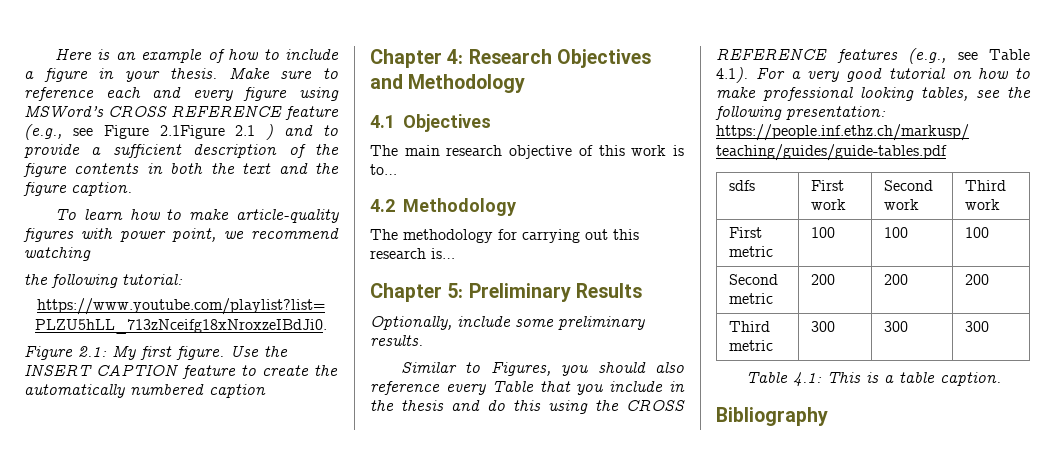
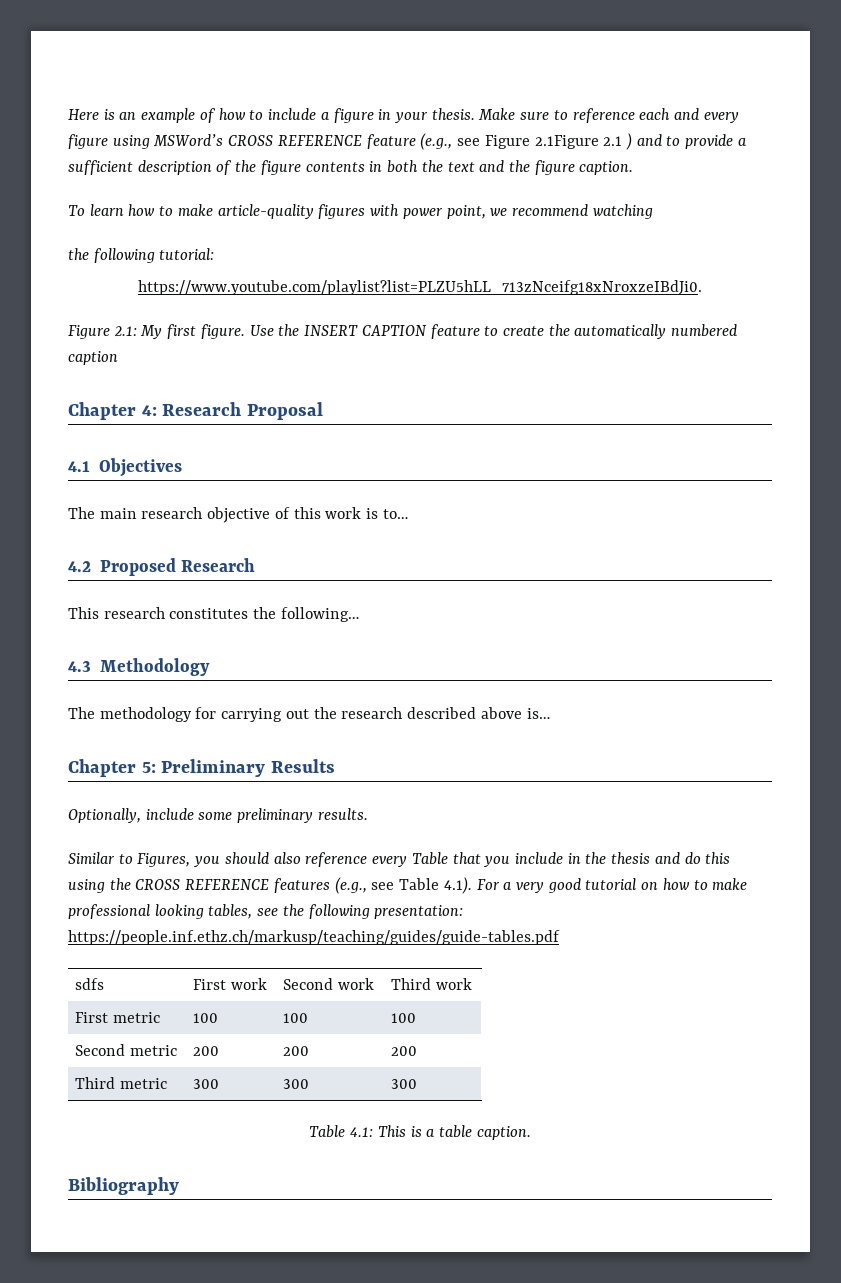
[556,49,651,68] [370,74,526,93] Objectives and Methodology -> [246,402,323,420] Proposal
(395, 205) none -> [99,558,256,576] [68,607,359,622] [68,661,91,672] Proposed Research // This research constitutes the following… // 4.3
[613,229,639,240] [370,248,426,259] this research -> [313,707,522,719] the research described above

